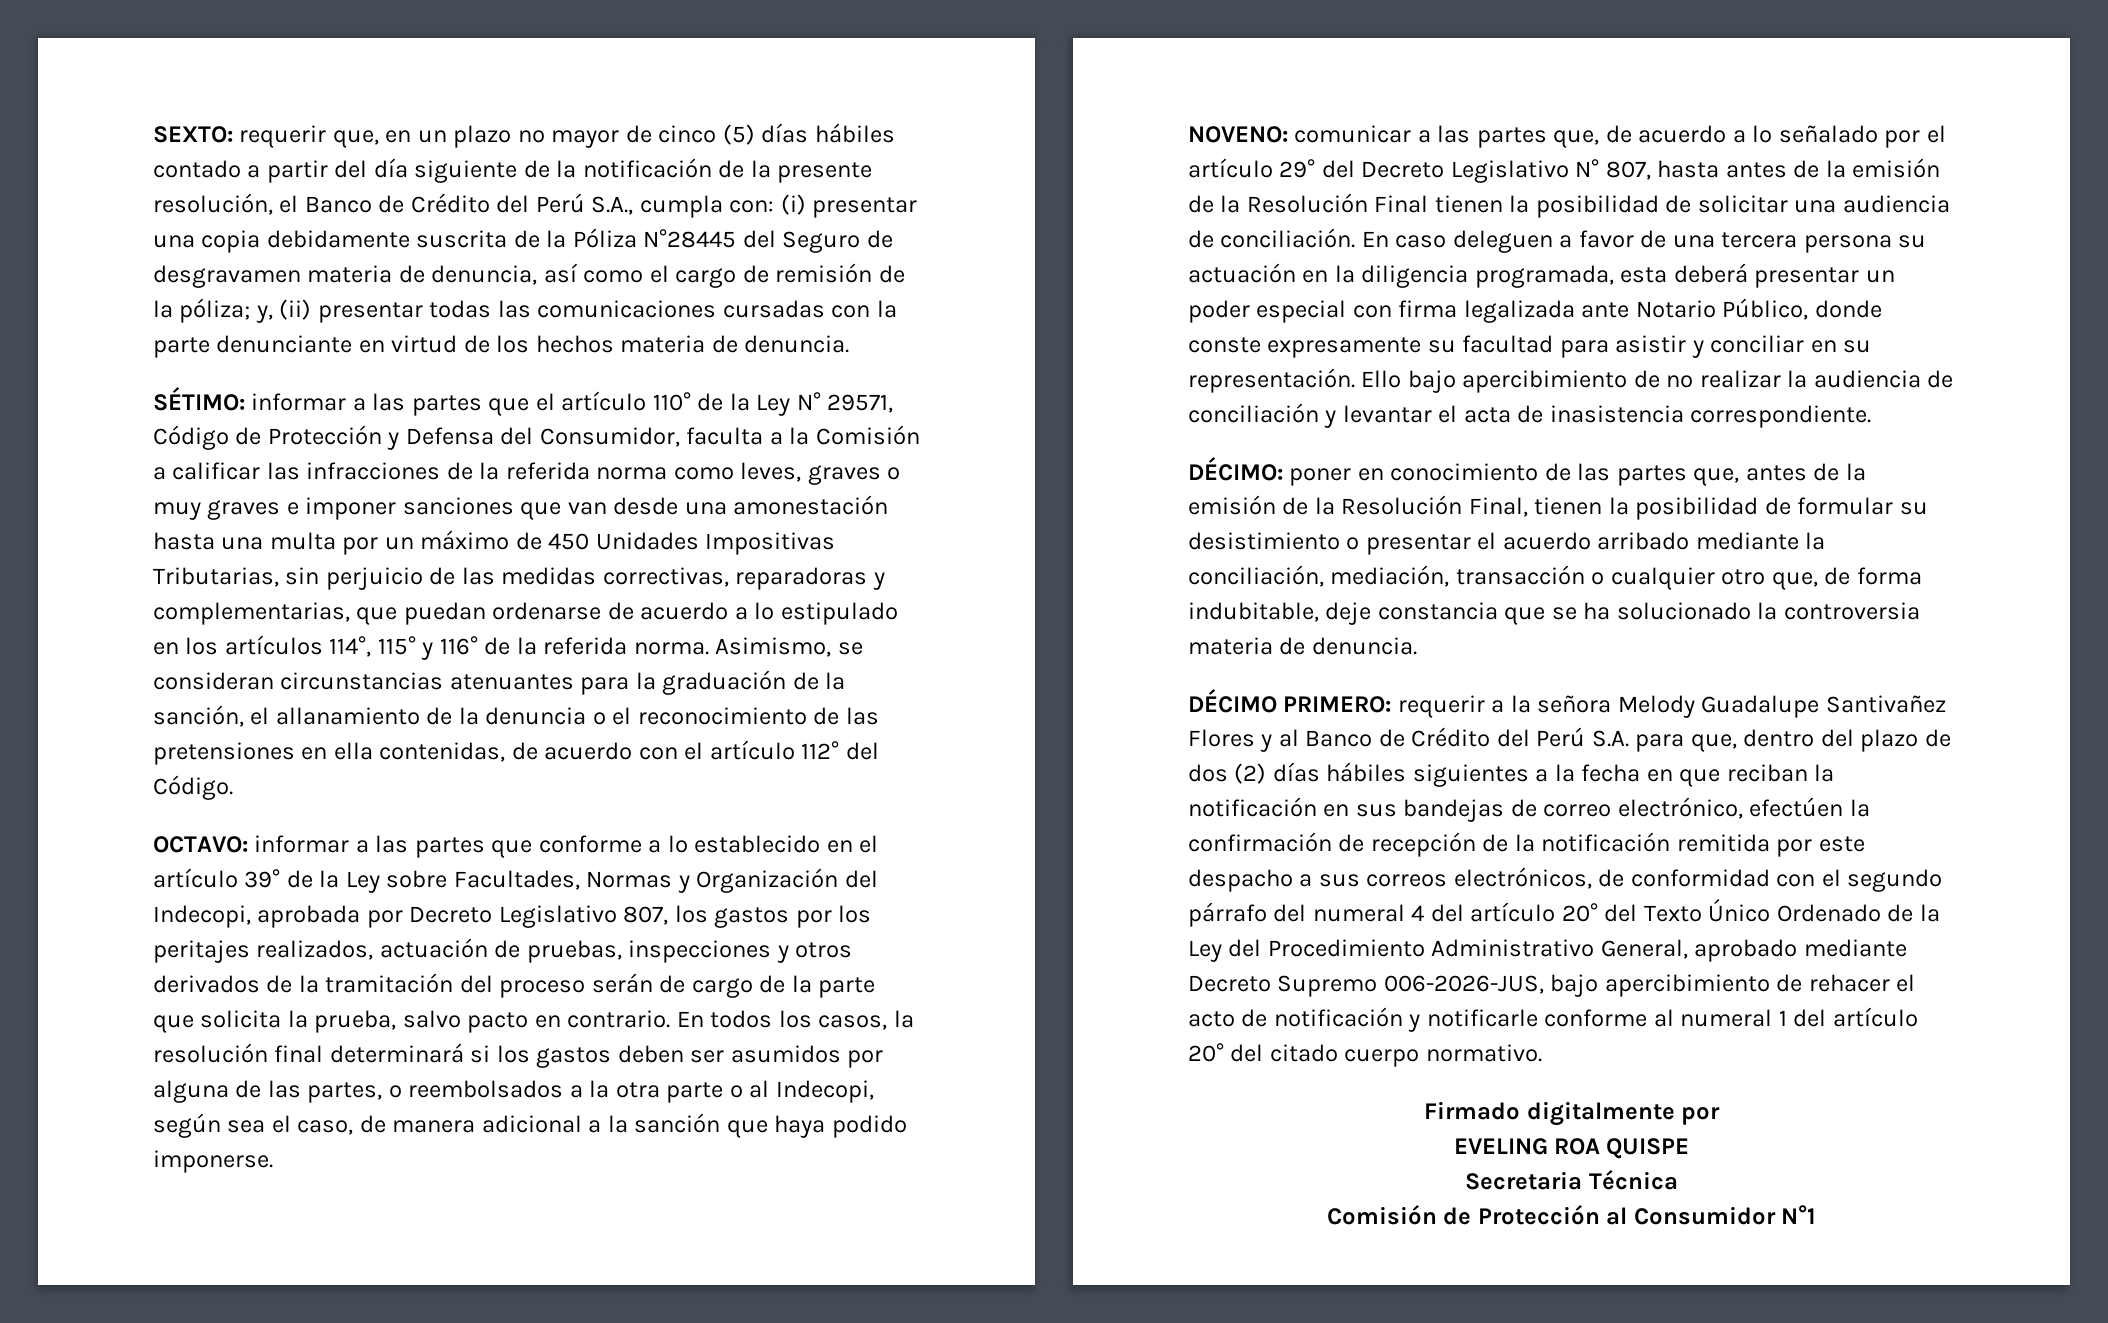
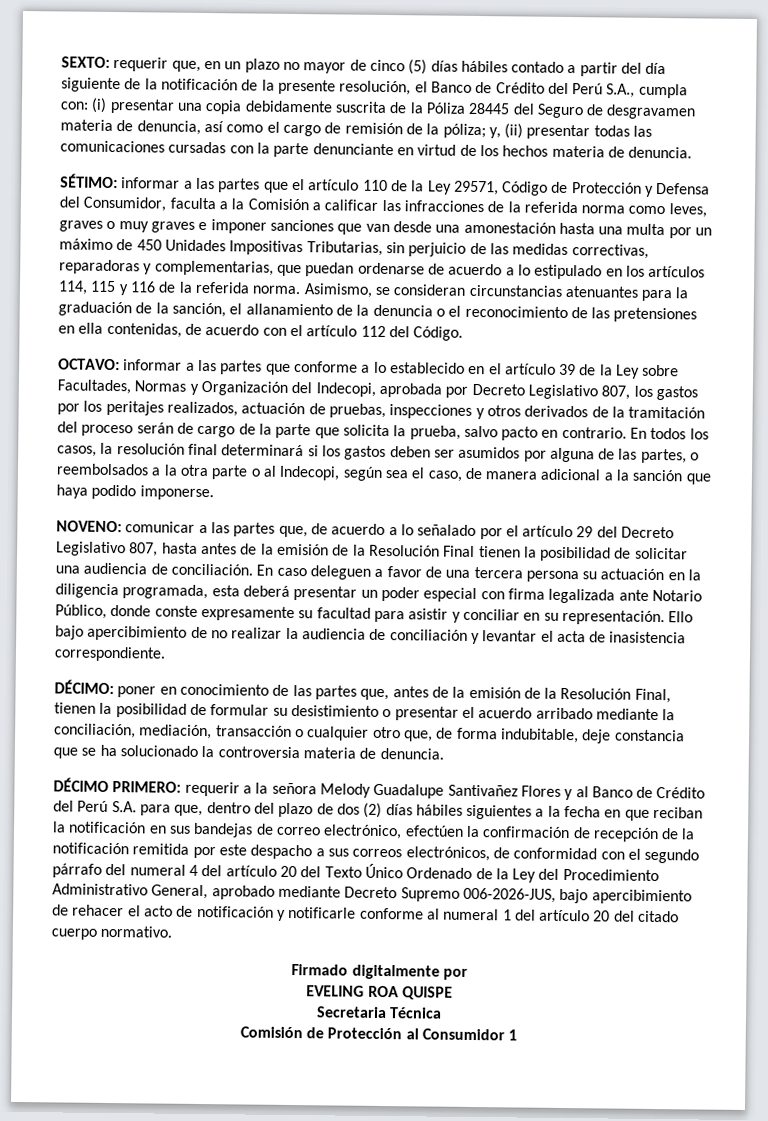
[643,229,737,248] N°28445 -> [468,102,511,115] 28445
[652,392,821,416] 110° de la Ley N° -> [362,179,452,195] 110 de la Ley
[329,636,478,660] 114°, 115° y 116° -> [58,280,156,296] 114, 115 y 116
[801,741,840,759] 112° -> [360,325,386,338] 112
[244,869,281,888] 39° -> [559,363,577,376] 39
[1279,159,1316,178] 29° -> [576,526,594,538] 29
[1575,159,1600,177] N° -> (126, 549) none
[1561,903,1598,922] 20° -> [279,865,297,878] 20
[1188,1043,1224,1062] 20° -> [593,910,611,922] 20
[1781,1205,1817,1224] N°1 -> [508,1029,518,1041] 1

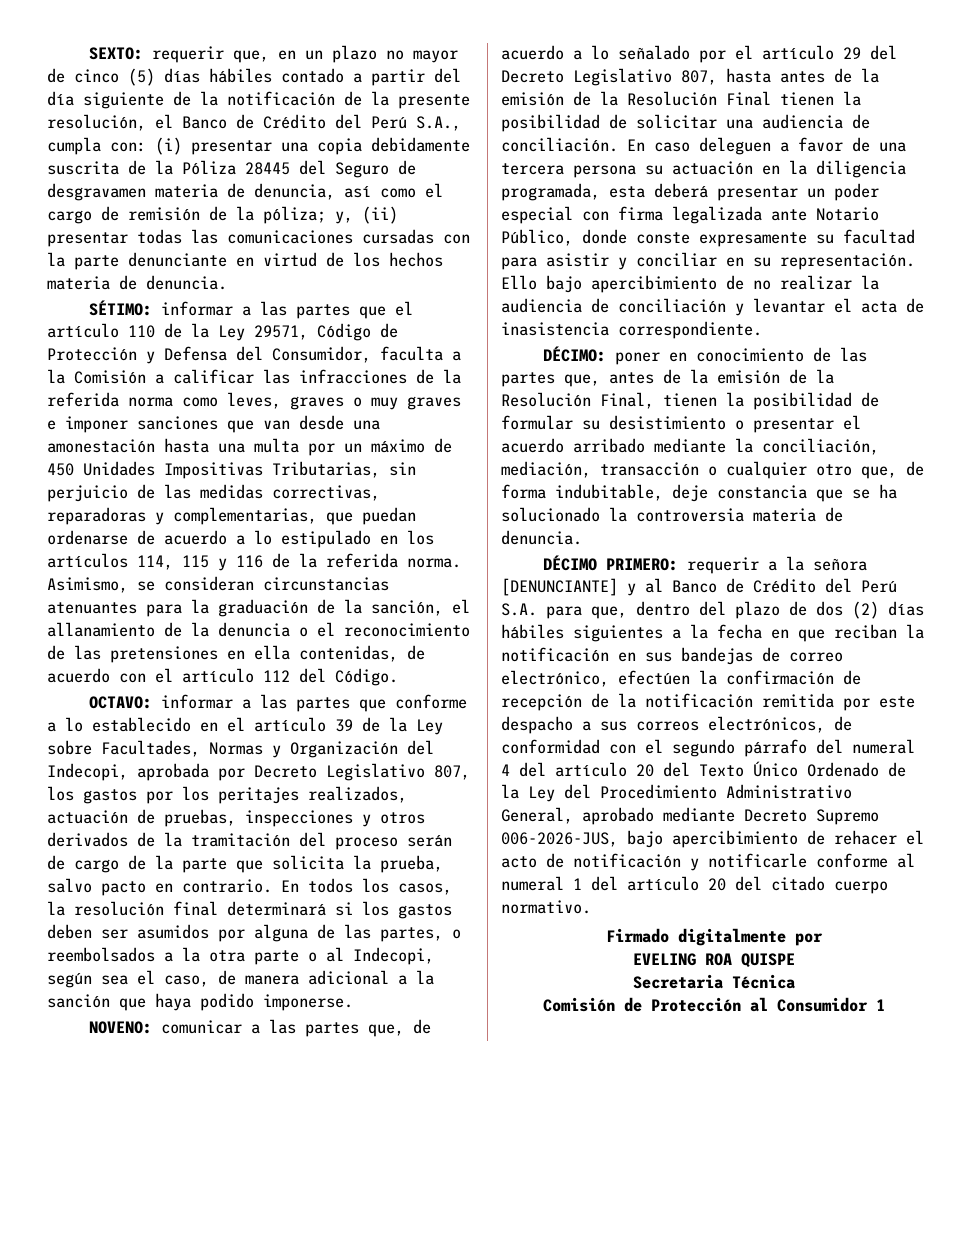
[319,783,561,799] Melody Guadalupe Santivañez Flores -> [501,578,618,596] [DENUNCIANTE]

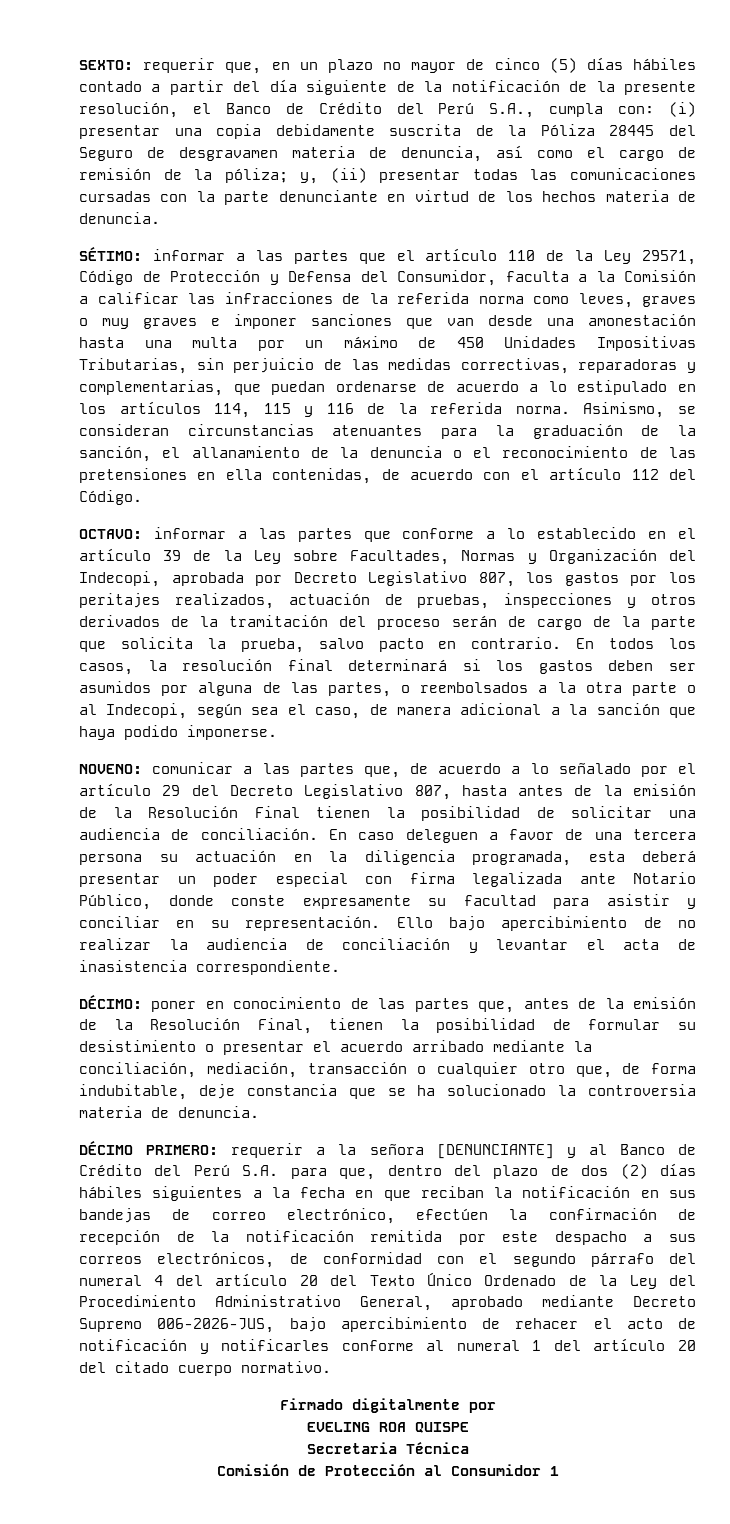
[708,853,807,868] notificarle -> [221,1339,330,1351] notificarles

